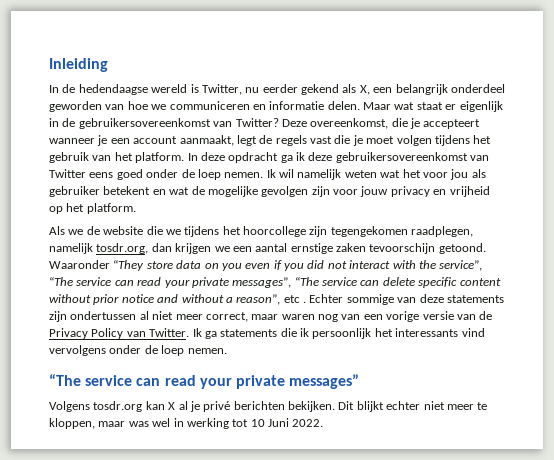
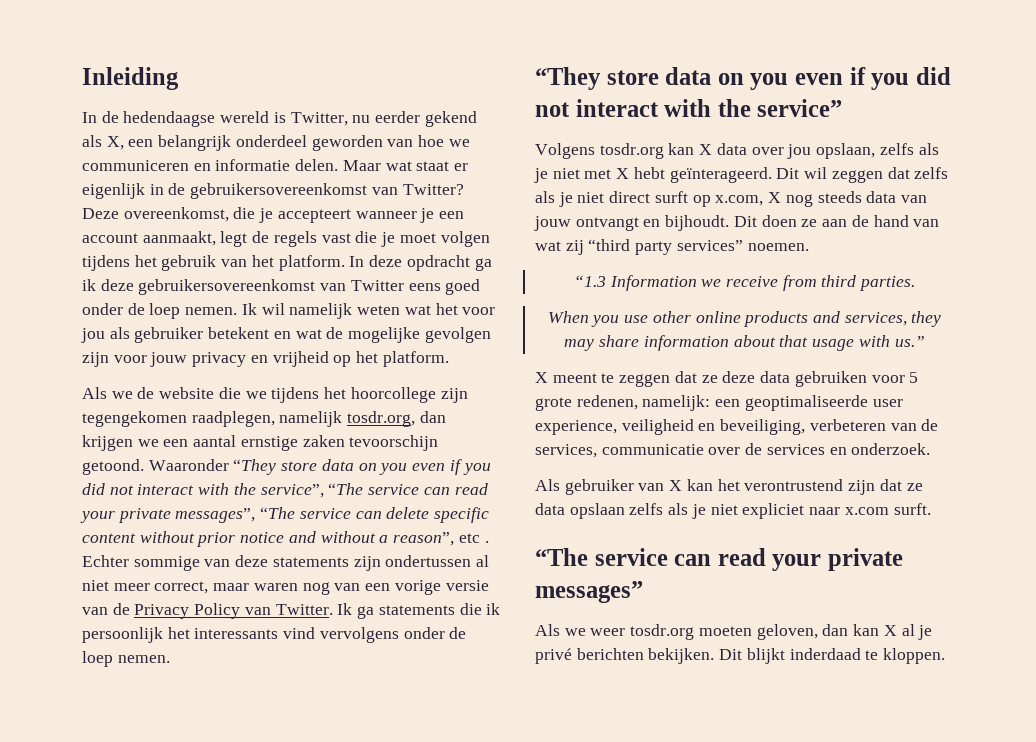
(227, 351) none -> [535,67,951,90] [535,99,843,117] [535,143,939,159] [534,167,949,183] [535,191,927,207] [534,215,940,231] [535,239,809,255] [573,275,916,291] [547,311,942,327] [564,335,925,351] [535,371,919,387] [535,395,903,411] [535,419,939,435] [535,443,931,458] [535,479,923,495] [535,503,931,519] // “They store data on you even if you did not interact with the service” // Volgens tosdr.org kan X data over jou opslaan, zelfs als je niet met X hebt geïnterageerd. Dit wil zeggen dat zelfs als je niet direct surft op x.com, X nog steeds data van jouw ontvangt en bijhoudt. Dit doen ze aan de hand van wat zij “third party services” noemen. // “1.3 Information we receive from third parties. // When you use other online products and services, they may share information about that usage with us.” // X meent te zeggen dat ze deze data gebruiken voor 5 grote redenen, namelijk: een geoptimaliseerde user experience, veiligheid en beveiliging, verbeteren van de services, communicatie over de services en onderzoek. // Als gebruiker van X kan het verontrustend zijn dat ze data opslaan zelfs als je niet expliciet naar x.com surft.
[49,401,143,412] Volgens tosdr.org -> [535,624,849,640] Als we weer tosdr.org moeten geloven, dan
[386,401,488,410] [49,418,324,429] echter niet meer te kloppen, maar was wel in werking tot 10 Juni 2022. -> [789,648,946,664] inderdaad te kloppen.

